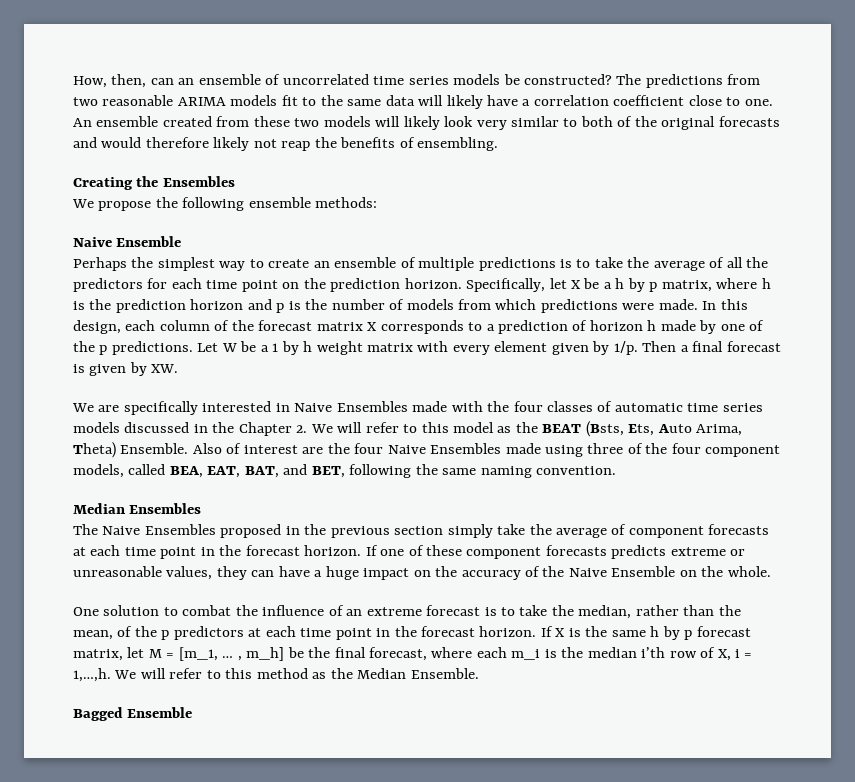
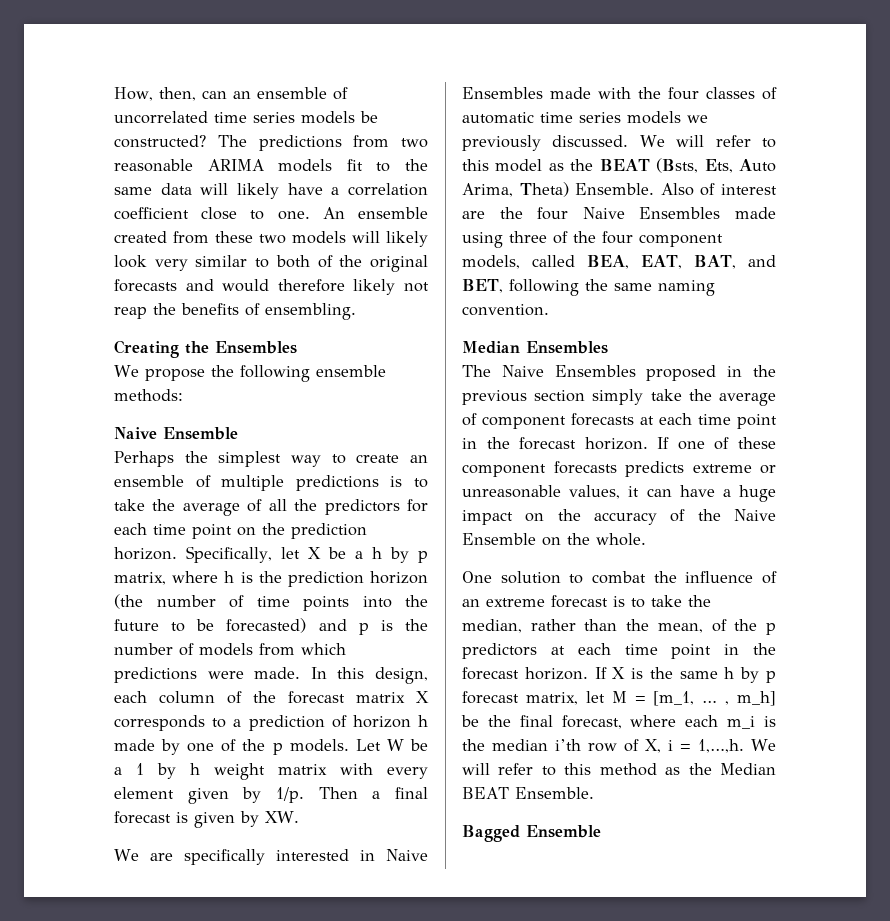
(244, 304) none -> [114,594,428,611] [114,618,307,633] (the number of time points into the future to be forecasted)
[111,341,193,355] predictions. -> [289,739,349,752] models.
[124,422,308,436] discussed in the Chapter 2. -> [687,115,708,123] [462,135,629,151] we previously discussed.
[216,566,247,580] they -> [628,486,640,497] it
(407, 673) none -> [462,787,509,799] BEAT

